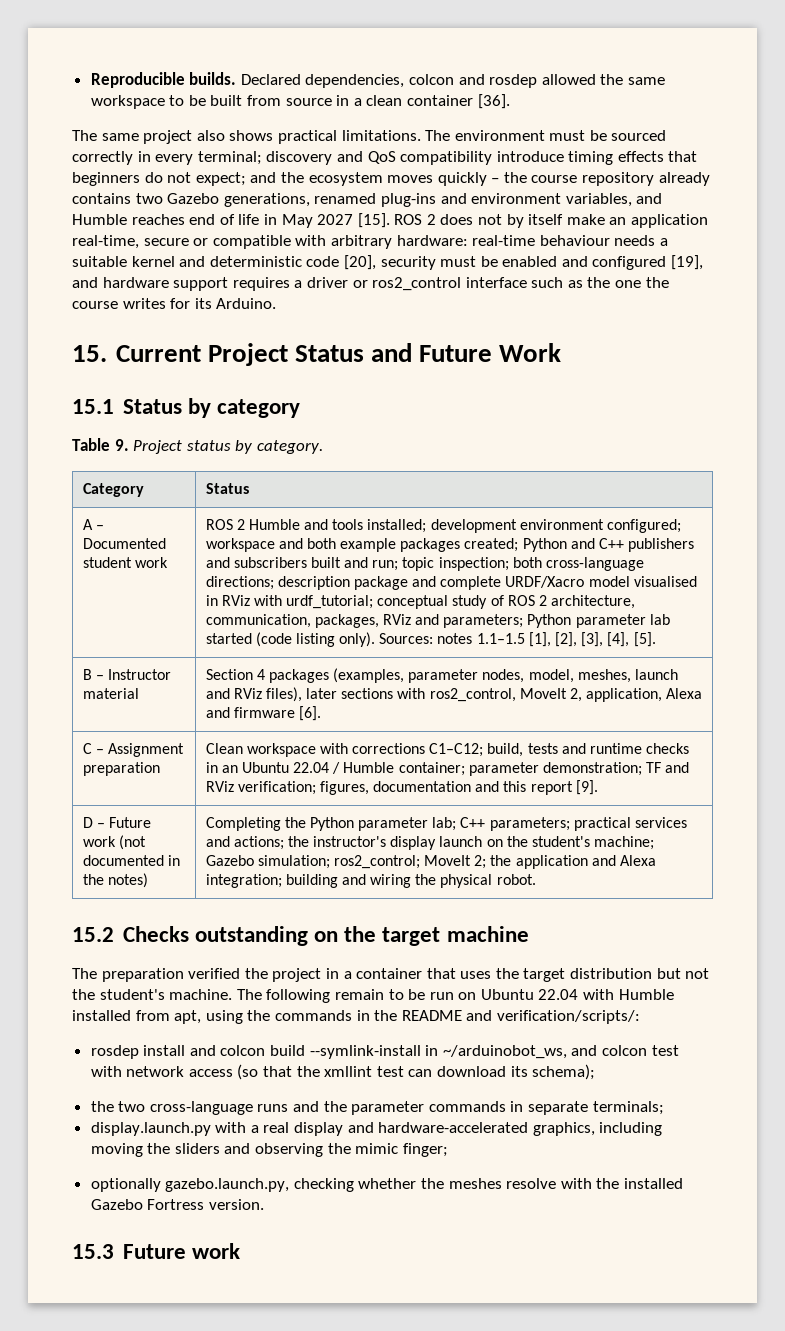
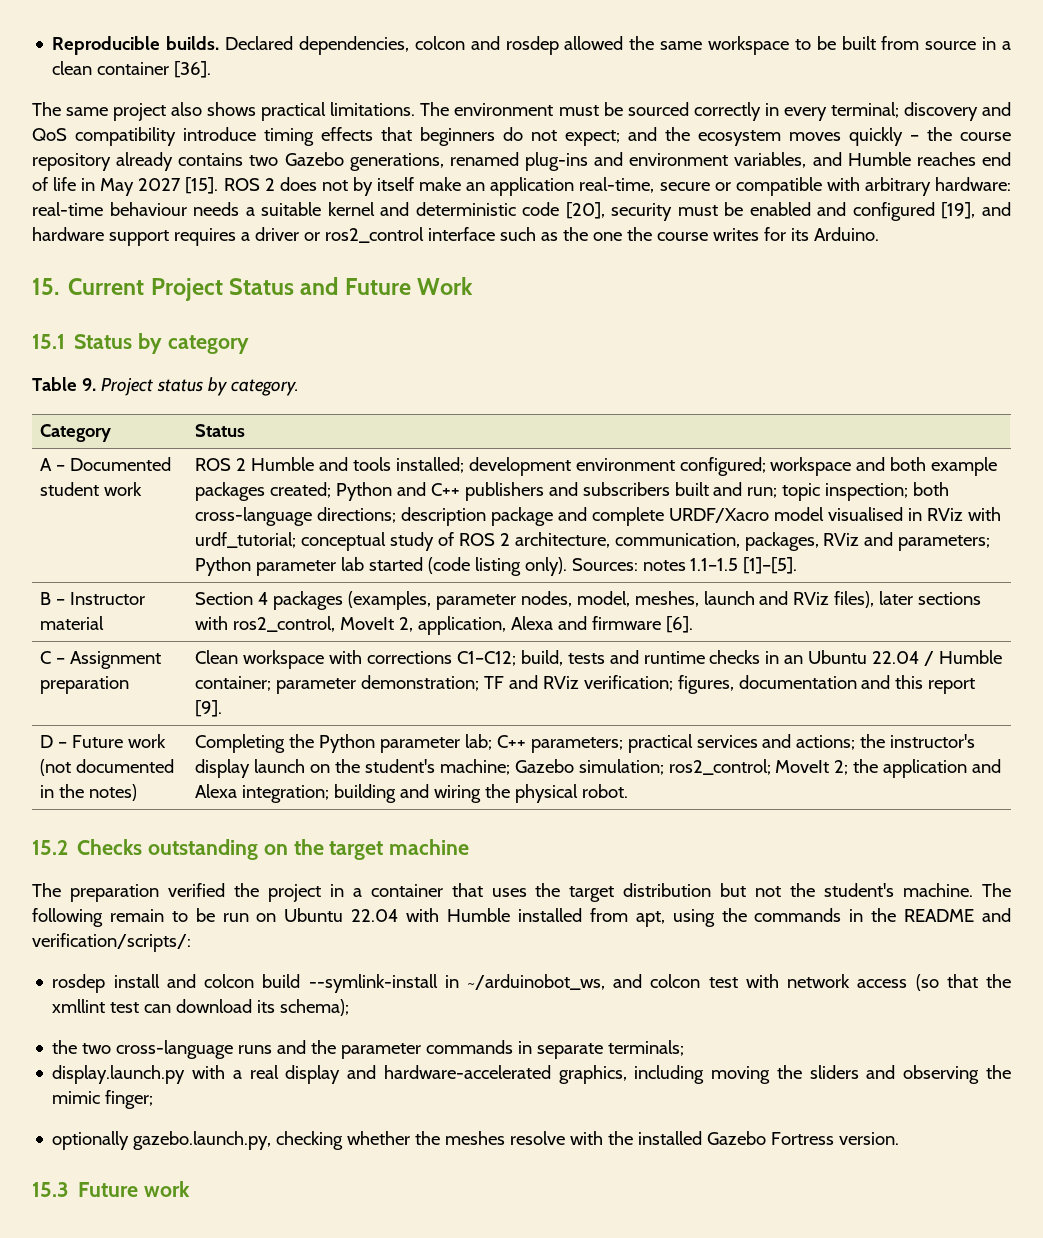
[528,632,656,647] [1], [2], [3], [4], [5]. -> [743,557,798,574] [1]–[5].

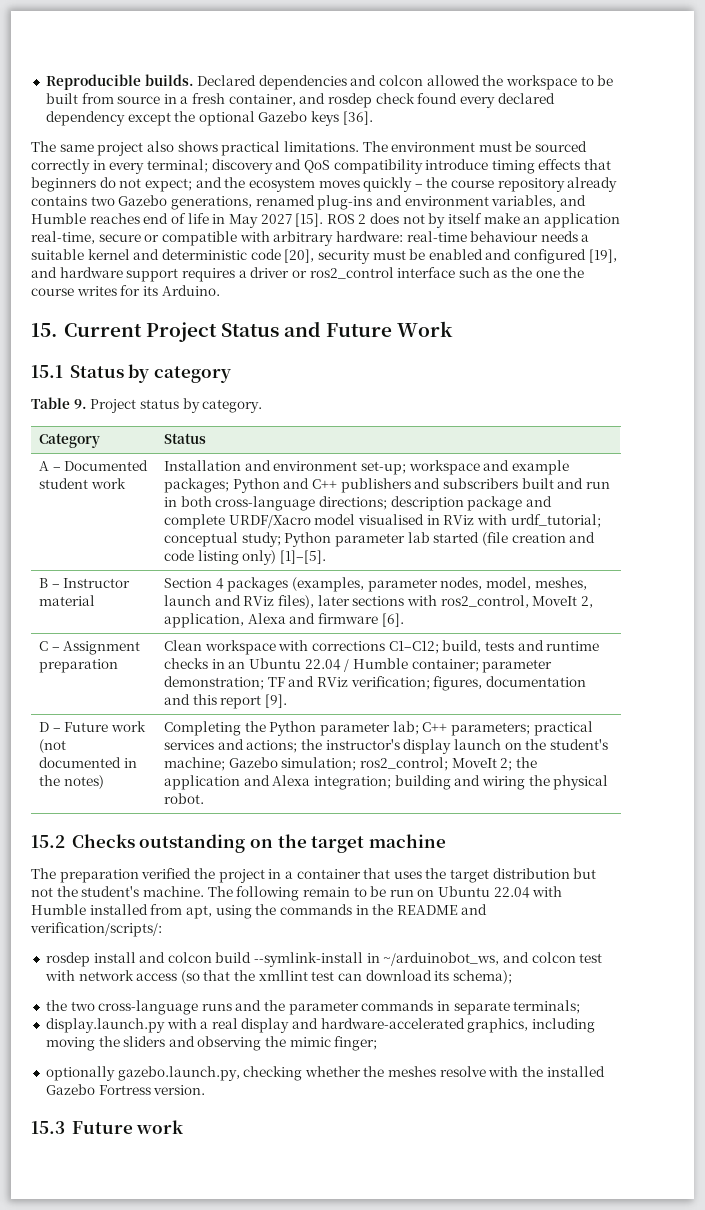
[298,36,559,55] dependencies, colcon and rosdep -> [258,75,424,90] dependencies and colcon
[660,41,703,50] same -> (504, 80) none
[52,61,170,75] clean container -> [192,93,555,108] [45,111,340,126] fresh container, and rosdep check found every declared dependency except the optional Gazebo keys
[194,457,998,476] [194,482,331,501] ROS 2 Humble and tools installed; development environment configured; workspace and both example packages created; -> [164,460,570,475] [164,478,230,493] Installation and environment set-up; workspace and example packages;
[747,483,909,501] run; topic inspection; -> [585,482,610,489] [164,497,178,507] run in
[389,532,991,551] [194,557,739,576] study of ROS 2 architecture, communication, packages, RViz and parameters; Python parameter lab started (code listing only). Sources: notes 1.1–1.5 -> [241,532,596,547] [164,550,277,565] study; Python parameter lab started (file creation and code listing only)

